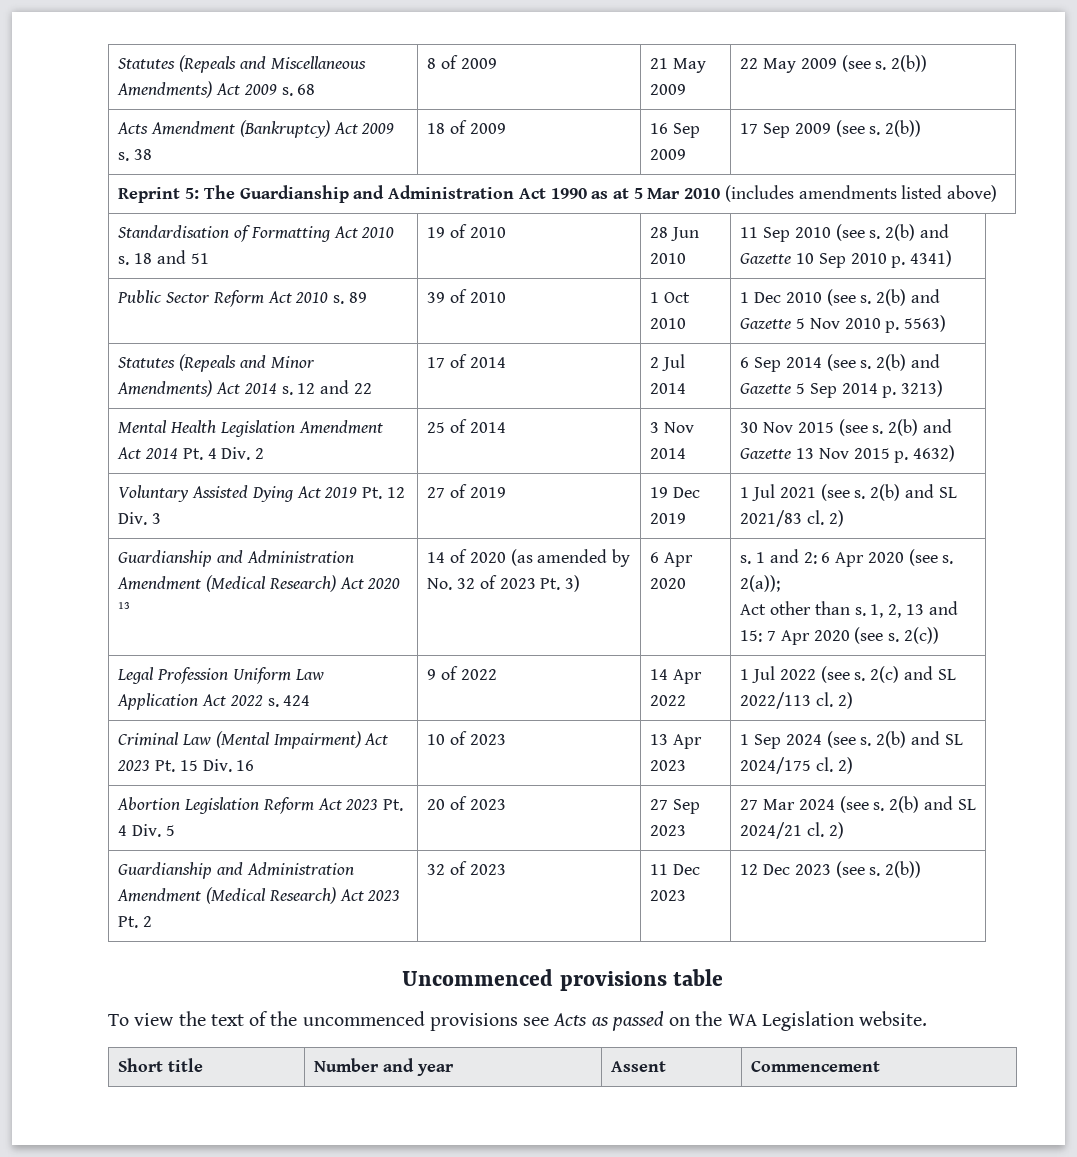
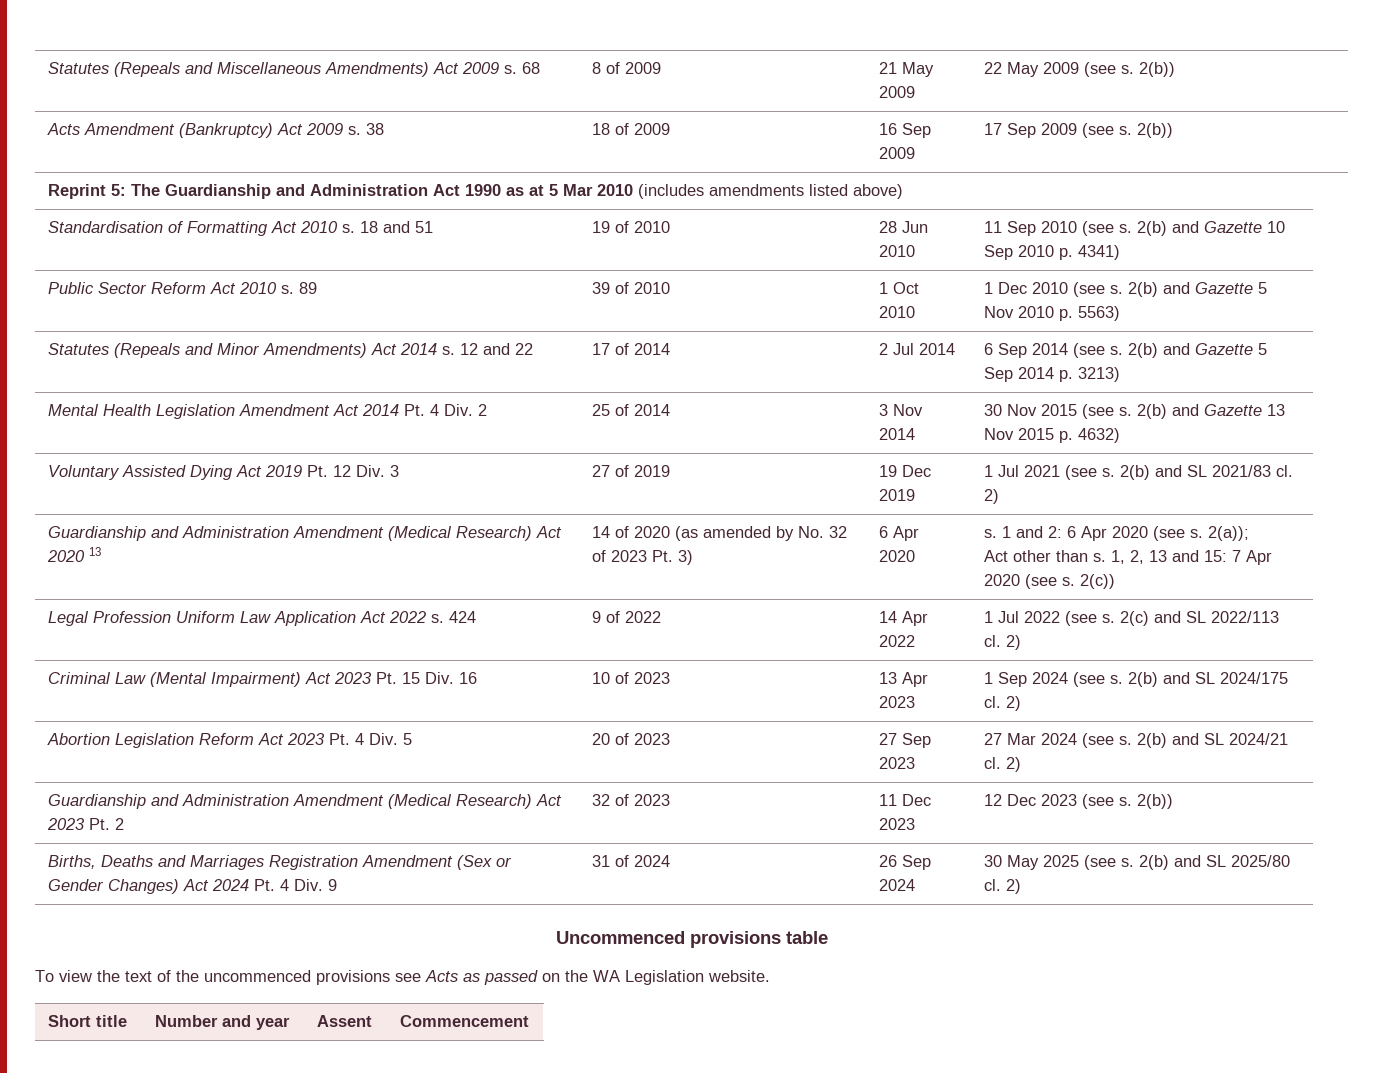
(922, 869) none -> [48,855,513,870] [48,879,338,894] [592,855,671,867] [879,855,932,870] [879,879,916,891] [984,855,1291,870] [984,879,1022,894] // Births, Deaths and Marriages Registration Amendment (Sex or Gender Changes) Act 2024 Pt. 4 Div. 9 | 31 of 2024 | 26 Sep 2024 | 30 May 2025 (see s. 2(b) and SL 2025/80 cl. 2)

